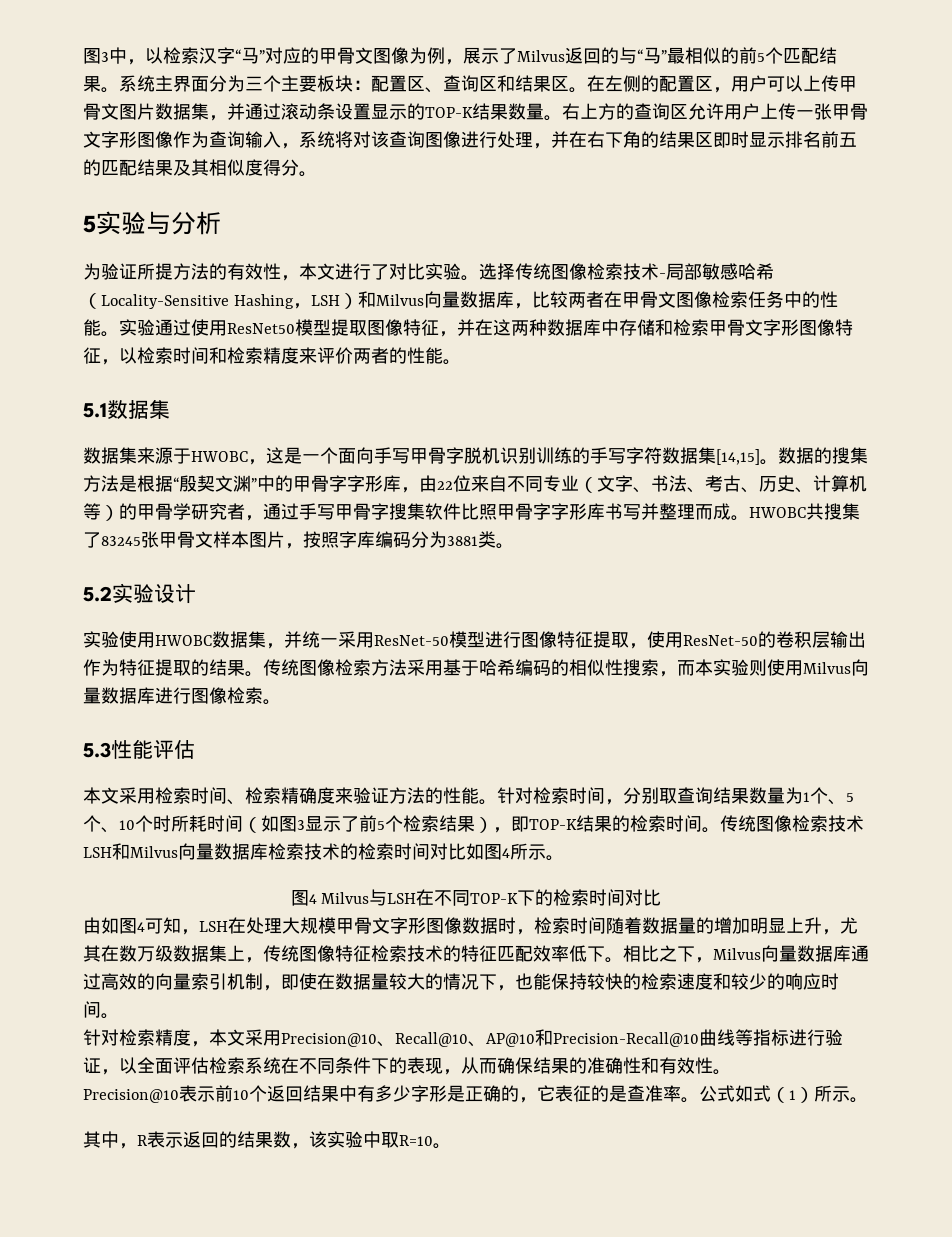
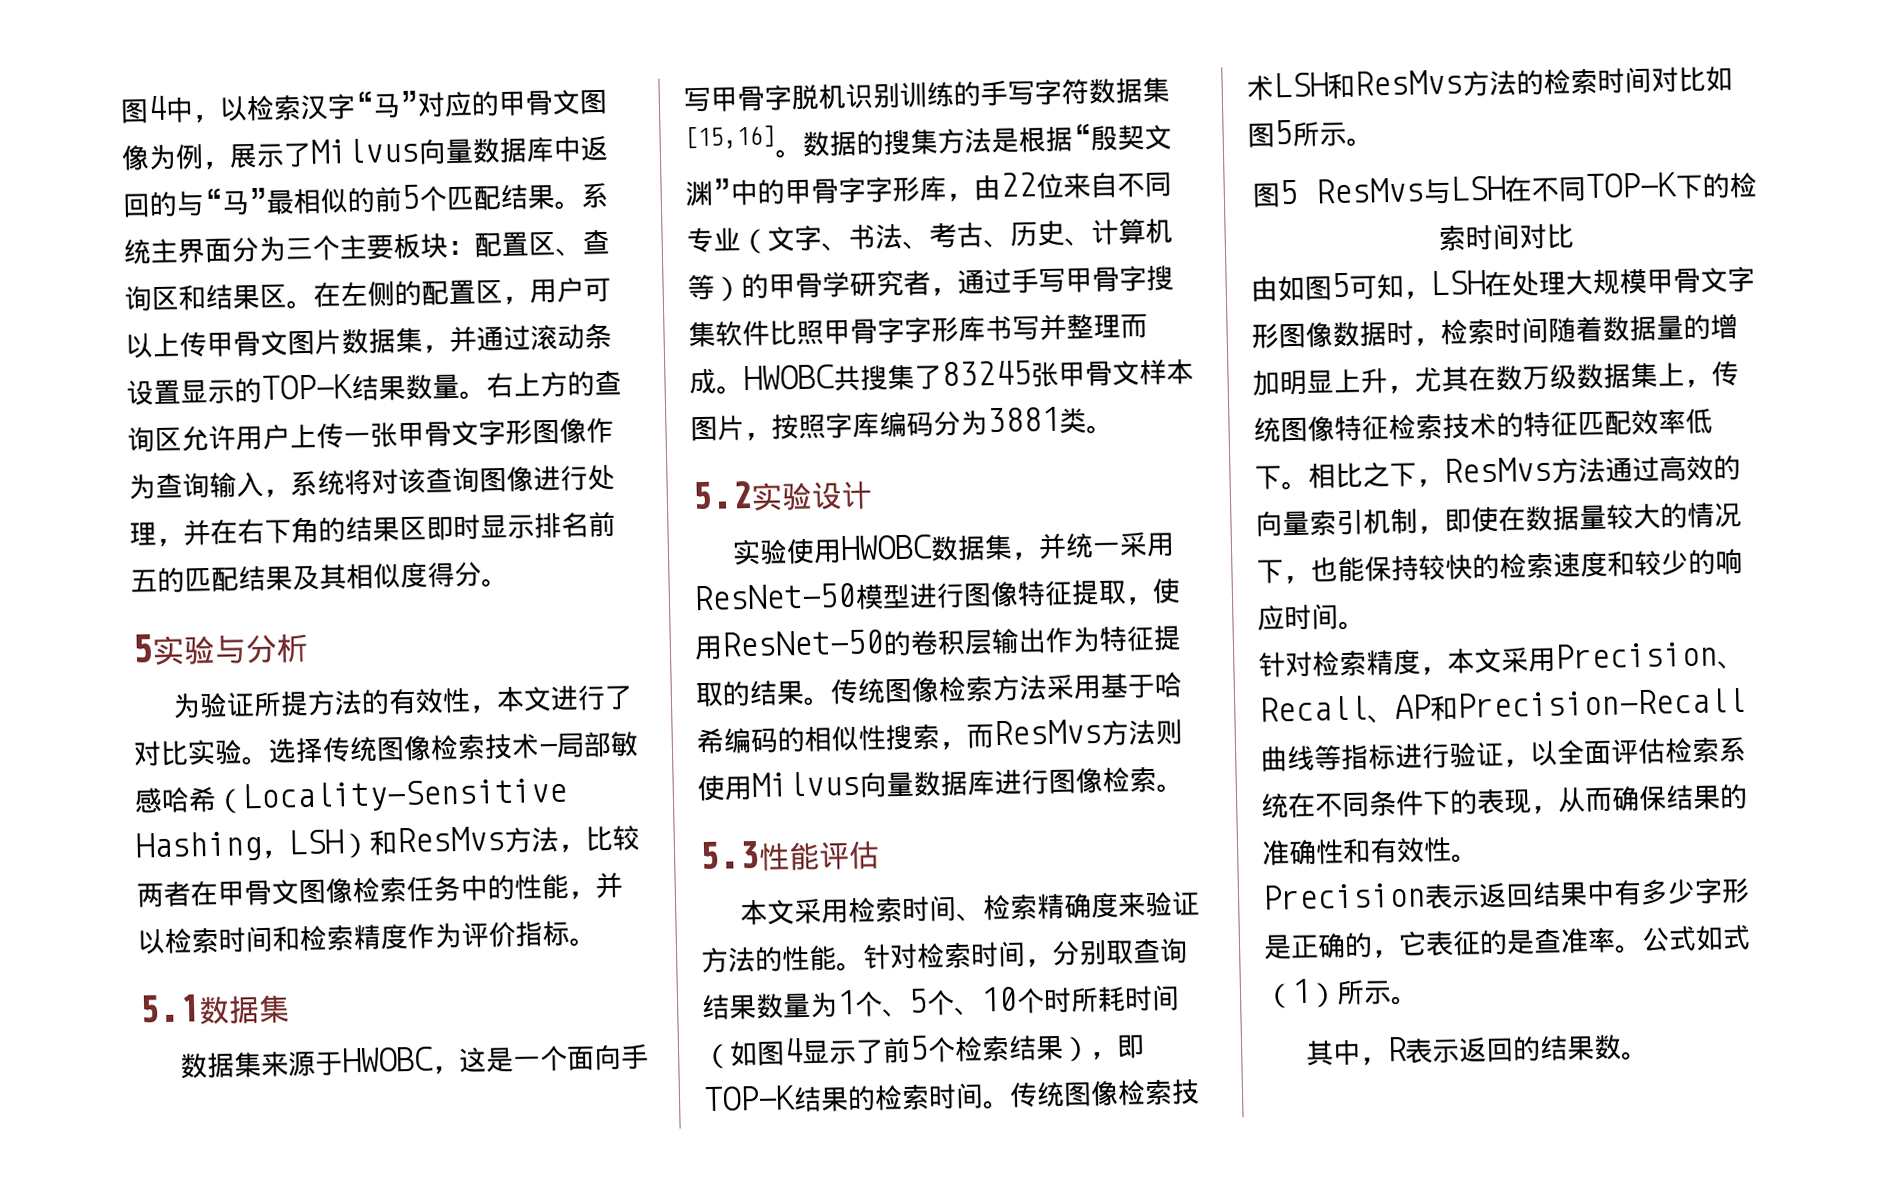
[83,48,109,64] 图3 -> [120,95,167,124] 图4
(565, 56) none -> [418,136,582,165] 向量数据库中
[375,291,514,308] Milvus向量数据库 -> [396,826,560,854] ResMvs方法
[101,319,853,337] [83,347,119,365] 。实验通过使用ResNet50模型提取图像特征，并在这两种数据库中存储和检索甲骨文字形图像特征， -> [568,871,623,900] ，并
[299,347,443,364] 来评价两者的性能 -> [407,920,570,950] 作为评价指标
[716,449,760,465] [14,15] -> [684,125,776,150] [15,16]
[695,659,749,676] 本实验 -> [993,718,1156,746] ResMvs方法
[297,820,305,830] 3 -> [783,1038,803,1063] 4
[130,843,340,860] Milvus向量数据库检索技术 -> [1354,69,1517,97] ResMvs方法
[502,848,510,858] 4 -> [1274,119,1293,145] 5
[308,892,370,904] 4 Milvus -> [1279,177,1425,205] 5 ResMvs
[137,922,145,932] 4 -> [1331,272,1350,298] 5
[713,945,851,962] Milvus向量数据库 -> [1443,456,1606,484] ResMvs方法
[281,1029,699,1047] Precision@10、Recall@10、AP@10和Precision-Recall@10 -> [1555,641,1745,670] [1259,687,1746,724] Precision、Recall、AP和Precision-Recall
[83,1085,267,1103] Precision@10表示前10个 -> [1262,882,1480,910] Precision表示
[291,1131,433,1149] ，该实验中取R=10 -> (1622, 1047) none

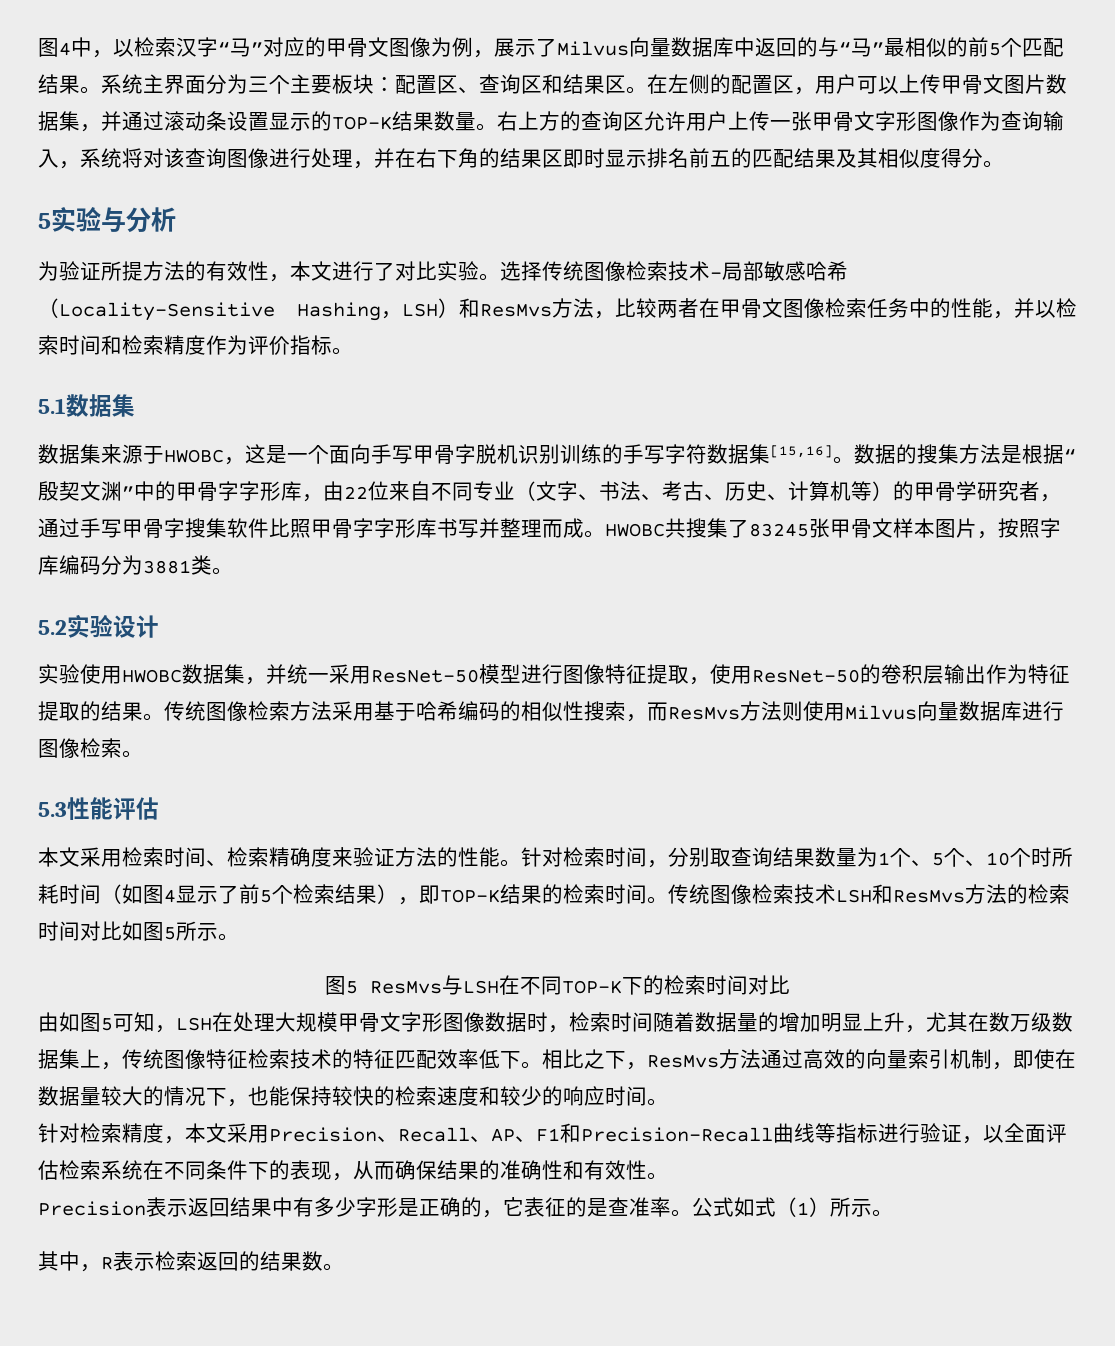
(1431, 707) none -> [515,1128,560,1142] 、F1
(1460, 1051) none -> [155,1251,197,1271] 检索

